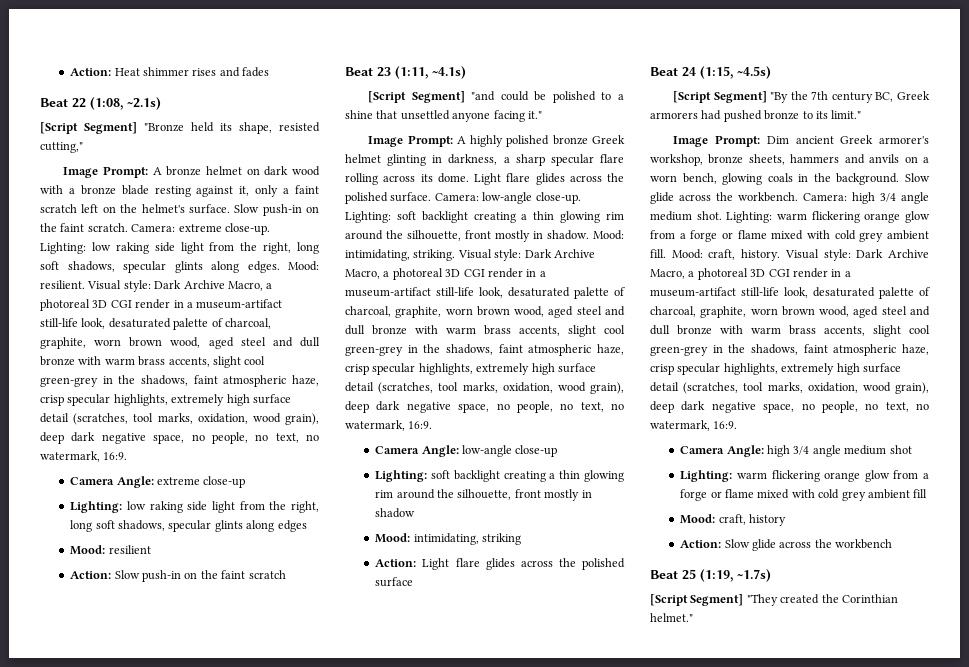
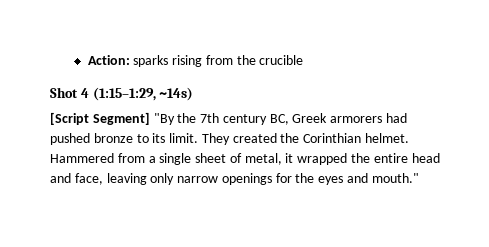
[70,67,270,77] [40,97,161,110] [40,122,320,134] [40,142,83,153] [63,166,320,178] [40,185,319,197] [40,204,319,216] [40,223,270,235] [40,242,319,254] [40,261,319,273] [40,280,273,292] [40,299,283,311] [40,318,271,330] [40,337,320,349] [40,356,266,368] [40,375,319,387] [40,394,291,406] [40,413,319,425] [40,432,319,444] [40,451,128,462] [70,476,246,488] [70,501,319,513] [70,520,307,532] [70,545,151,555] [70,570,286,582] [345,66,466,79] [368,91,624,103] [345,110,542,122] [368,135,625,147] [345,154,624,166] [345,173,624,185] [345,192,581,204] [345,211,624,223] [345,230,624,242] [345,249,595,261] [345,268,546,280] [345,287,625,299] [345,306,625,318] [345,325,625,337] [345,344,624,356] [345,363,596,375] [345,382,624,394] [345,401,624,413] [345,420,433,431] [375,445,558,457] [375,470,624,482] [375,489,592,501] [375,508,416,518] [375,533,522,545] [375,558,625,570] [375,577,414,587] [650,66,771,79] Action: Heat shimmer rises and fades // Beat 22 (1:08, ~2.1s) // [Script Segment] "Bronze held its shape, resisted cutting," // Image Prompt: A bronze helmet on dark wood with a bronze blade resting against it, only a faint scratch left on the helmet's surface. Slow push-in on the faint scratch. Camera: extreme close-up. Lighting: low raking side light from the right, long soft shadows, specular glints along edges. Mood: resilient. Visual style: Dark Archive Macro, a photoreal 3D CGI render in a museum-artifact still-life look, desaturated palette of charcoal, graphite, worn brown wood, aged steel and dull bronze with warm brass accents, slight cool green-grey in the shadows, faint atmospheric haze, crisp specular highlights, extremely high surface detail (scratches, tool marks, oxidation, wood grain), deep dark negative space, no people, no text, no watermark, 16:9. // Camera Angle: extreme close-up // Lighting: low raking side light from the right, long soft shadows, specular glints along edges // Mood: resilient // Action: Slow push-in on the faint scratch // Beat 23 (1:11, ~4.1s) // [Script Segment] "and could be polished to a shine that unsettled anyone facing it." // Image Prompt: A highly polished bronze Greek helmet glinting in darkness, a sharp specular flare rolling across its dome. Light flare glides across the polished surface. Camera: low-angle close-up. Lighting: soft backlight creating a thin glowing rim around the silhouette, front mostly in shadow. Mood: intimidating, striking. Visual style: Dark Archive Macro, a photoreal 3D CGI render in a museum-artifact still-life look, desaturated palette of charcoal, graphite, worn brown wood, aged steel and dull bronze with warm brass accents, slight cool green-grey in the shadows, faint atmospheric haze, crisp specular highlights, extremely high surface detail (scratches, tool marks, oxidation, wood grain), deep dark negative space, no people, no text, no watermark, 16:9. // Camera Angle: low-angle close-up // Lighting: soft backlight creating a thin glowing rim around the silhouette, front mostly in shadow // Mood: intimidating, striking // Action: Light flare glides across the polished surface // Beat 24 (1:15, ~4.5s) -> [87,55,304,67] [50,87,194,101] Action: sparks rising from the crucible // Shot 4 (1:15–1:29, ~14s)
[831,110,862,119] [673,135,929,147] [650,154,929,166] [650,173,930,185] [650,192,929,204] [650,211,930,223] [650,230,929,242] [650,249,929,261] [650,268,851,280] [650,287,930,299] [650,306,930,318] [650,325,930,337] [650,344,929,356] [650,363,901,375] [650,382,929,394] [650,401,929,413] [650,420,738,431] [680,445,912,457] [680,470,929,482] [680,489,928,501] [680,514,787,526] [680,539,893,551] [650,569,771,582] [650,594,898,606] [650,613,693,622] limit." // Image Prompt: Dim ancient Greek armorer's workshop, bronze sheets, hammers and anvils on a worn bench, glowing coals in the background. Slow glide across the workbench. Camera: high 3/4 angle medium shot. Lighting: warm flickering orange glow from a forge or flame mixed with cold grey ambient fill. Mood: craft, history. Visual style: Dark Archive Macro, a photoreal 3D CGI render in a museum-artifact still-life look, desaturated palette of charcoal, graphite, worn brown wood, aged steel and dull bronze with warm brass accents, slight cool green-grey in the shadows, faint atmospheric haze, crisp specular highlights, extremely high surface detail (scratches, tool marks, oxidation, wood grain), deep dark negative space, no people, no text, no watermark, 16:9. // Camera Angle: high 3/4 angle medium shot // Lighting: warm flickering orange glow from a forge or flame mixed with cold grey ambient fill // Mood: craft, history // Action: Slow glide across the workbench // Beat 25 (1:19, ~1.7s) // [Script Segment] "They created the Corinthian helmet." -> [169,133,410,145] [50,153,440,165] [50,173,419,185] limit. They created the Corinthian helmet. Hammered from a single sheet of metal, it wrapped the entire head and face, leaving only narrow openings for the eyes and mouth."

